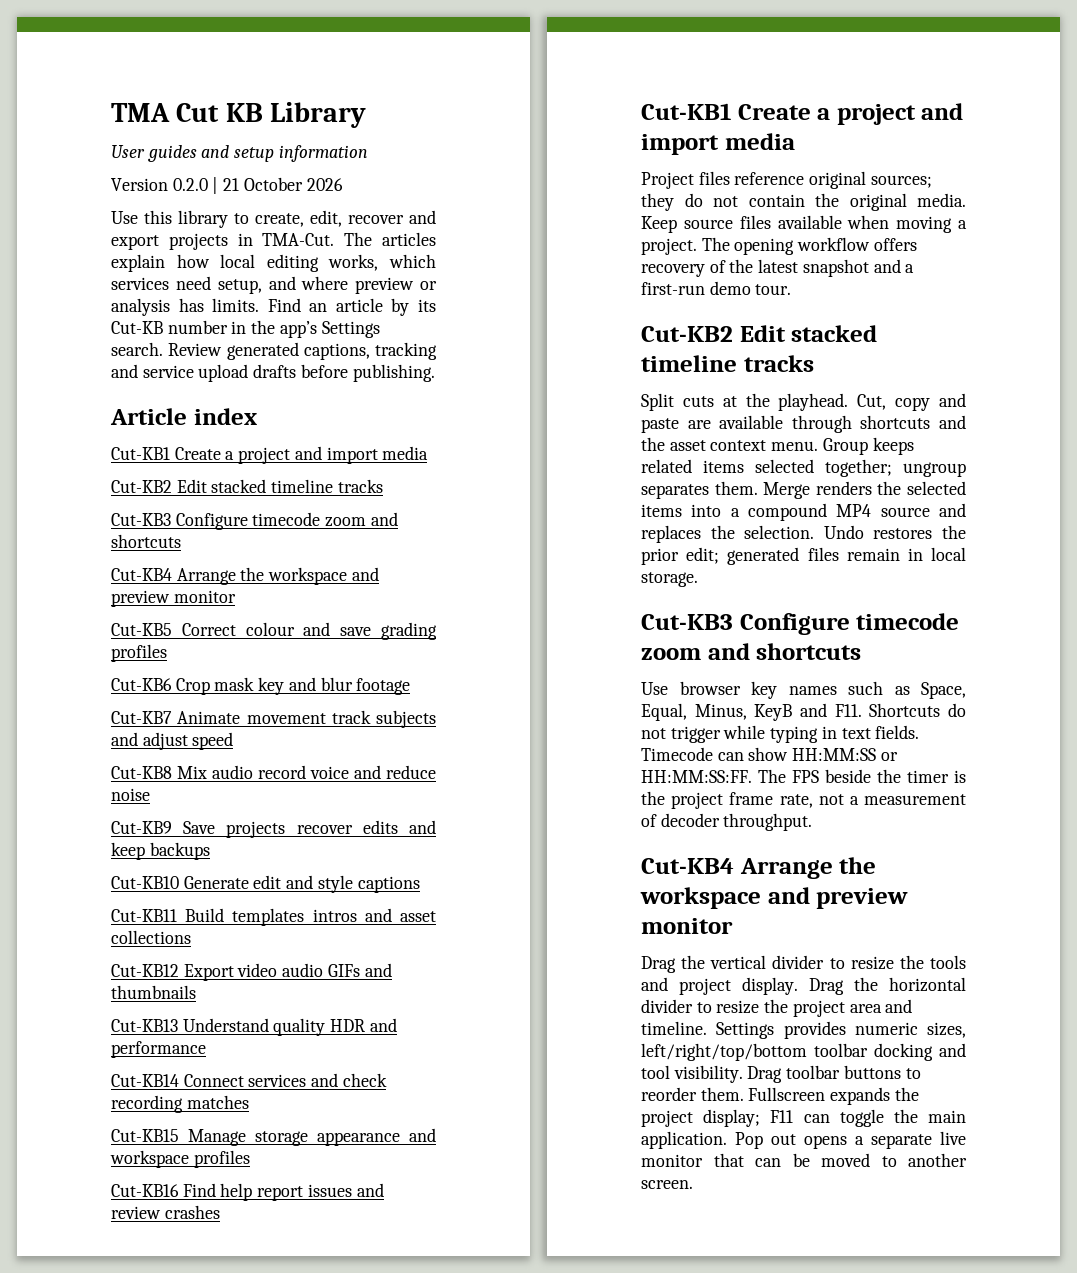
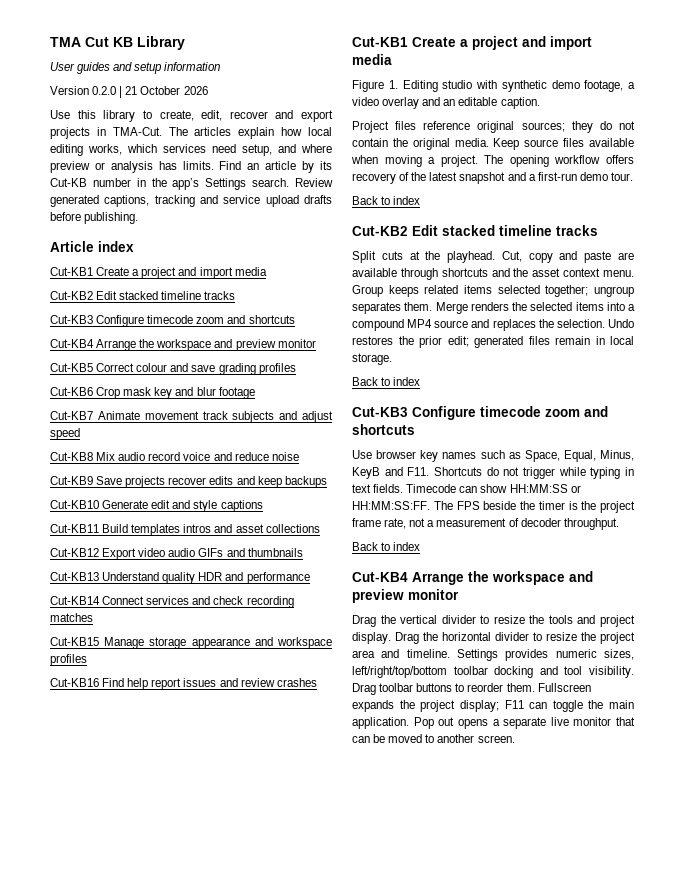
(795, 141) none -> [352,80,635,92] [352,97,540,109] // Figure 1. Editing studio with synthetic demo footage, a video overlay and an editable caption.
(792, 289) none -> [352,196,421,205] // Back to index
(698, 579) none -> [352,377,421,386] // Back to index
(813, 822) none -> [352,542,421,551] // Back to index

